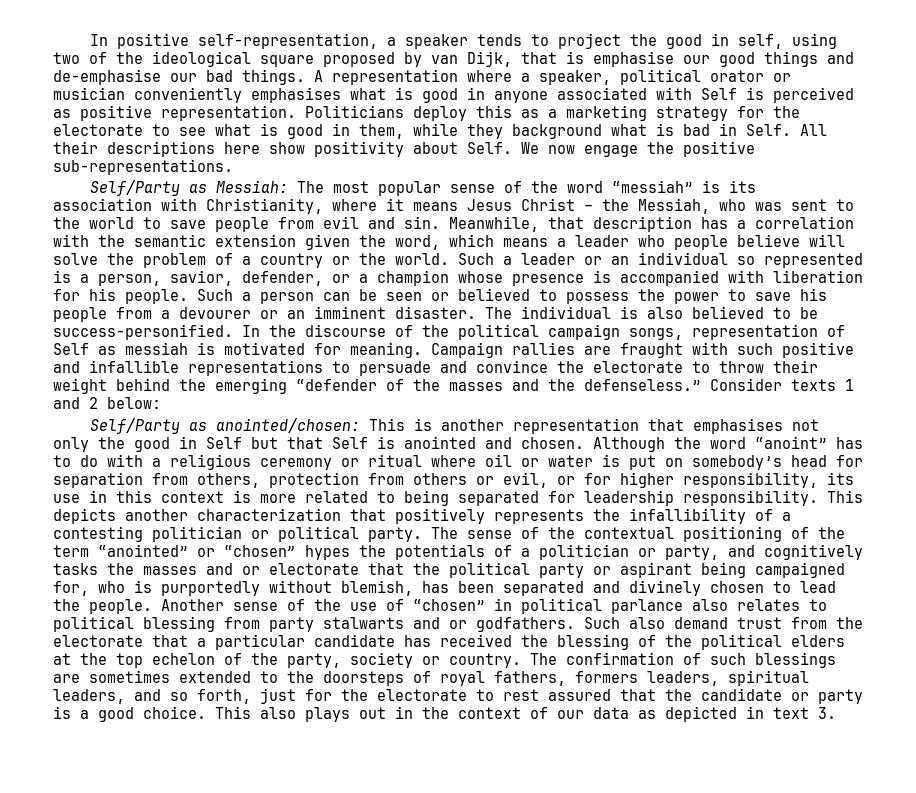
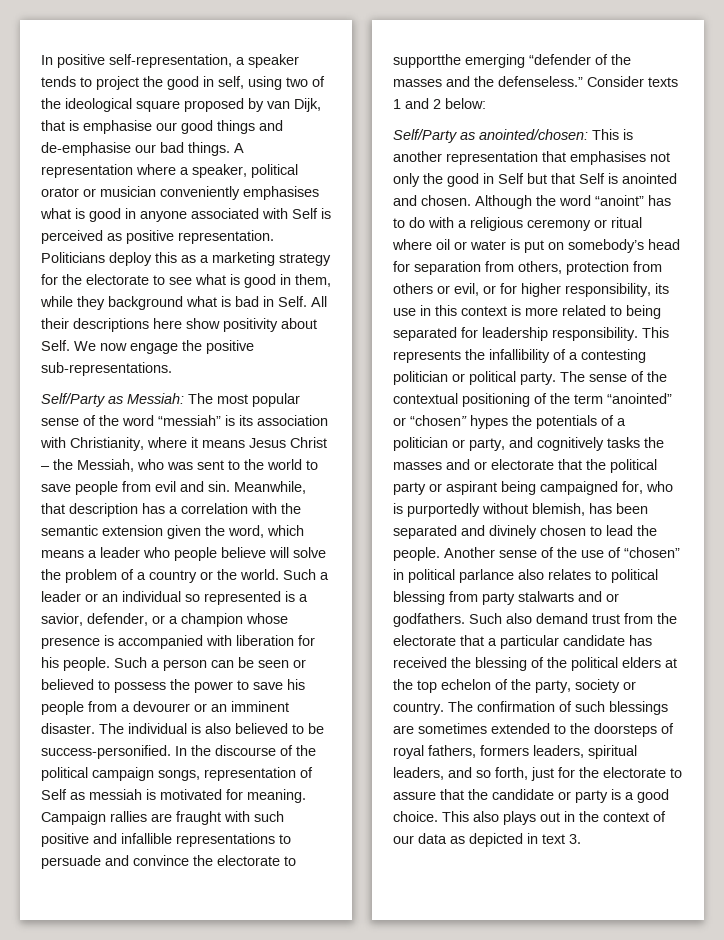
[98,274,161,286] person, -> (308, 598) none
[719,360,818,373] [53,378,206,394] throw their weight behind the -> [393,54,461,68] supportthe
[53,508,485,524] depicts another characterization that positively -> (669, 332) none
[503,689,611,701] rest assured -> [393,791,436,800] assure

